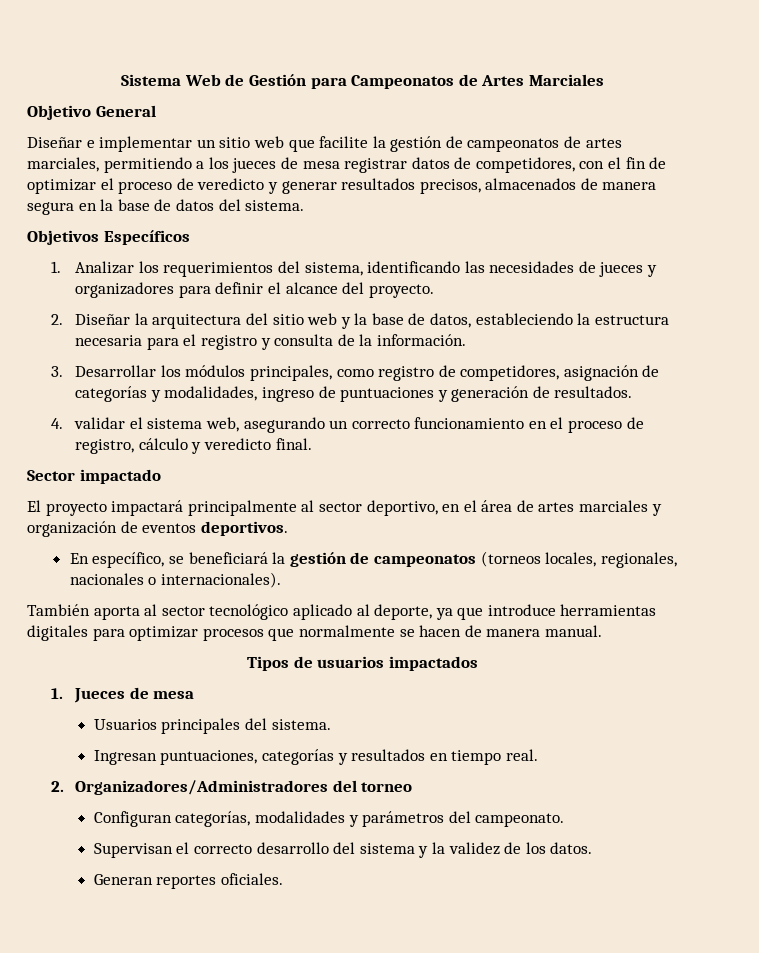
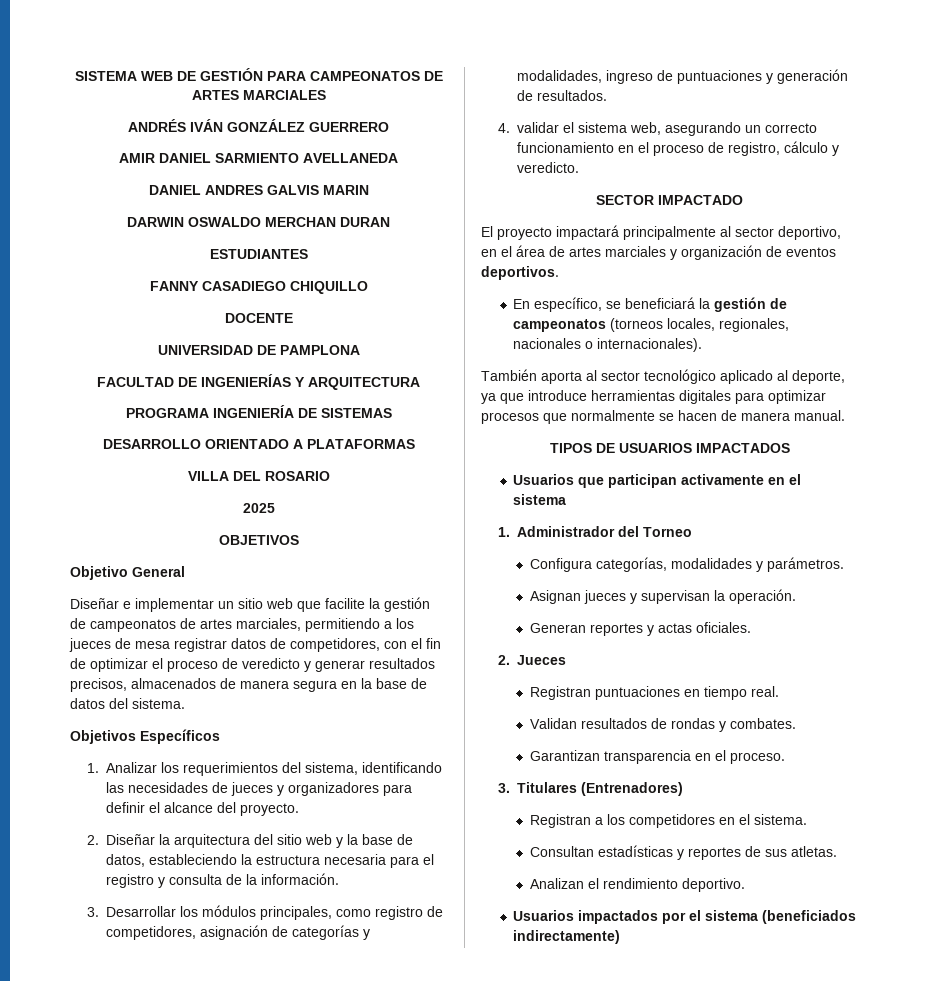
[121,74,604,89] Sistema Web de Gestión para Campeonatos de Artes Marciales -> [74,68,443,81] [191,90,326,100] [128,119,389,132] [119,153,398,163] [148,185,369,195] [127,217,390,227] [209,249,308,259] [149,281,368,294] [224,313,293,323] [157,345,360,355] [97,374,420,390] [125,405,392,418] [102,439,415,449] [187,471,330,481] [242,503,275,513] [218,535,299,545] SISTEMA WEB DE GESTIÓN PARA CAMPEONATOS DE ARTES MARCIALES // ANDRÉS IVÁN GONZÁLEZ GUERRERO // AMIR DANIEL SARMIENTO AVELLANEDA // DANIEL ANDRES GALVIS MARIN // DARWIN OSWALDO MERCHAN DURAN // ESTUDIANTES // FANNY CASADIEGO CHIQUILLO // DOCENTE // UNIVERSIDAD DE PAMPLONA // FACULTAD DE INGENIERÍAS Y ARQUITECTURA // PROGRAMA INGENIERÍA DE SISTEMAS // DESARROLLO ORIENTADO A PLATAFORMAS // VILLA DEL ROSARIO // 2025 // OBJETIVOS
[203,438,312,450] [27,469,161,484] veredicto final. // Sector impactado -> [516,162,579,173] [596,195,743,205] veredicto. // SECTOR IMPACTADO
[247,656,478,671] [51,687,195,703] [93,718,331,734] [93,749,538,765] [51,780,413,795] [93,811,565,827] [93,842,593,858] [93,873,284,889] Tipos de usuarios impactados // 1. Jueces de mesa // Usuarios principales del sistema. // Ingresan puntuaciones, categorías y resultados en tiempo real. // 2. Organizadores/Administradores del torneo // Configuran categorías, modalidades y parámetros del campeonato. // Supervisan el correcto desarrollo del sistema y la validez de los datos. // Generan reportes oficiales. -> [549,443,790,453] [513,474,802,488] [513,494,567,505] [497,526,692,537] [529,557,844,572] [529,589,796,604] [529,622,751,636] [497,655,566,665] [529,686,779,700] [529,718,796,732] [529,750,785,764] [497,782,683,796] [529,814,807,828] [529,845,837,860] [529,878,745,892] [513,910,857,924] [513,930,621,944] TIPOS DE USUARIOS IMPACTADOS // Usuarios que participan activamente en el sistema // 1. Administrador del Torneo // Configura categorías, modalidades y parámetros. // Asignan jueces y supervisan la operación. // Generan reportes y actas oficiales. // 2. Jueces // Registran puntuaciones en tiempo real. // Validan resultados de rondas y combates. // Garantizan transparencia en el proceso. // 3. Titulares (Entrenadores) // Registran a los competidores en el sistema. // Consultan estadísticas y reportes de sus atletas. // Analizan el rendimiento deportivo. // Usuarios impactados por el sistema (beneficiados indirectamente)

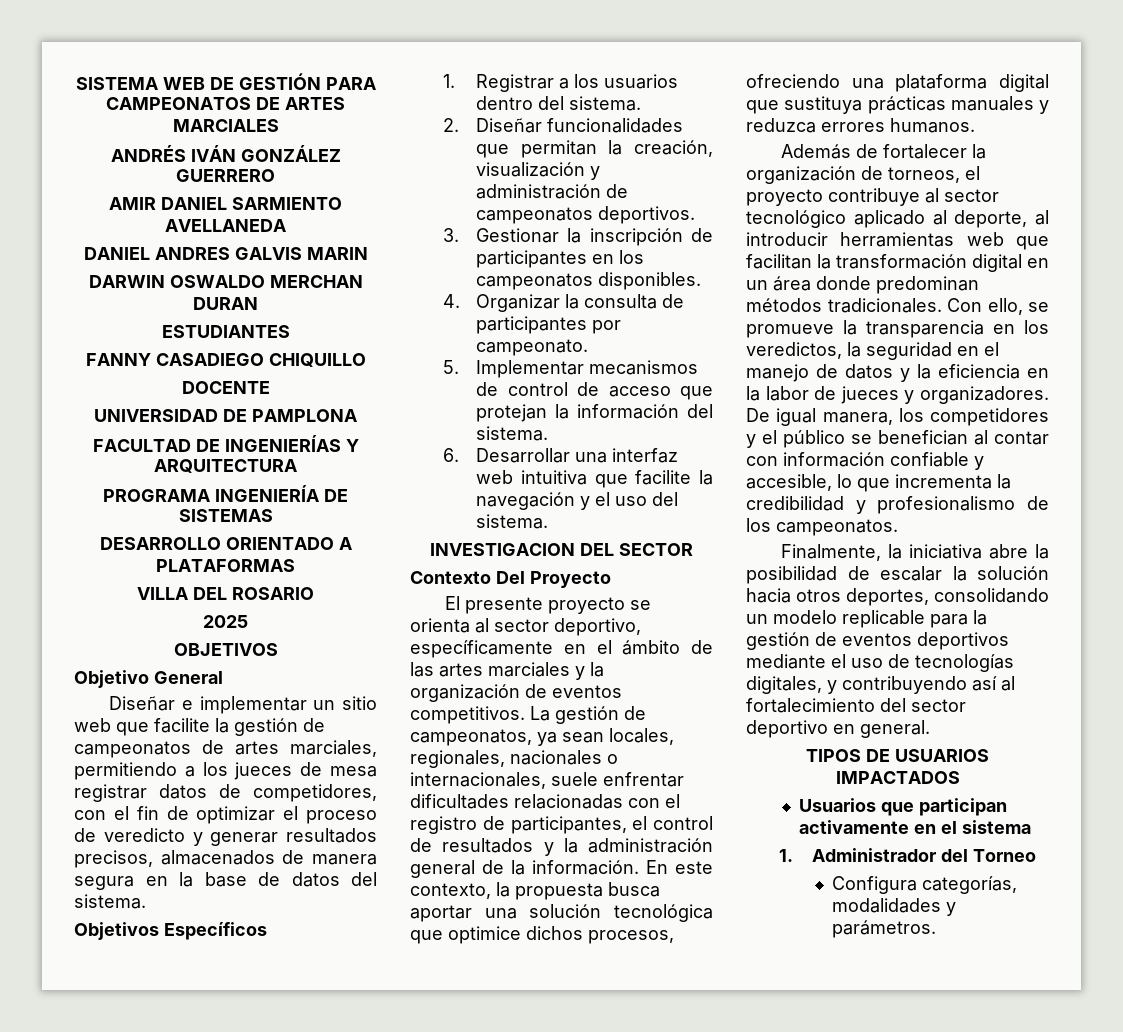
[105,762,442,776] [105,782,412,796] [105,802,299,816] [86,834,413,848] [105,854,434,868] [105,873,339,888] [86,905,443,920] [105,925,370,940] [516,69,848,84] [516,90,607,101] [497,122,817,136] [516,141,839,156] [516,162,579,173] [596,195,743,205] [481,225,716,240] Analizar los requerimientos del sistema, identificando las necesidades de jueces y organizadores para definir el alcance del proyecto. // 2. Diseñar la arquitectura del sitio web y la base de datos, estableciendo la estructura necesaria para el registro y consulta de la información. // 3. Desarrollar los módulos principales, como registro de competidores, asignación de categorías y modalidades, ingreso de puntuaciones y generación de resultados. // 4. validar el sistema web, asegurando un correcto funcionamiento en el proceso de registro, cálculo y veredicto. // SECTOR IMPACTADO // El proyecto impactará principalmente -> [476,74,679,92] [476,96,642,111] [443,118,684,133] [476,140,713,158] [476,162,601,180] [476,184,629,199] [476,206,696,224] [443,228,713,246] [476,250,645,268] [476,272,702,290] [443,294,685,312] [476,316,622,334] [476,339,589,356] [443,360,699,378] [476,382,713,400] [476,404,713,422] [476,426,549,441] [443,448,679,463] [476,470,713,488] [476,492,679,510] [476,514,549,529] [430,543,693,556] [410,571,611,588] [445,596,652,614] [410,618,470,633] Registrar a los usuarios dentro del sistema. // 2. Diseñar funcionalidades que permitan la creación, visualización y administración de campeonatos deportivos. // 3. Gestionar la inscripción de participantes en los campeonatos disponibles. // 4. Organizar la consulta de participantes por campeonato. // 5. Implementar mecanismos de control de acceso que protejan la información del sistema. // 6. Desarrollar una interfaz web intuitiva que facilite la navegación y el uso del sistema. // INVESTIGACION DEL SECTOR // Contexto Del Proyecto // El presente proyecto se orienta
[481,245,565,257] en el área de -> [410,640,713,658] [410,662,434,677] específicamente en el ámbito de las
(677, 254) none -> [590,662,604,677] la
[481,266,559,280] [513,297,788,312] [513,318,790,332] [513,338,703,352] [481,369,582,384] deportivos. // En específico, se beneficiará la gestión de campeonatos (torneos locales, regionales, nacionales o internacionales). // También aporta -> [410,706,646,724] [410,728,674,746] [410,750,618,768] [410,772,684,789] [410,794,680,809] [410,816,713,834] [410,838,713,856] [410,860,713,878] [410,882,660,900] [410,904,713,922] [410,926,674,944] [746,74,1049,92] [746,96,1049,114] [746,118,975,133] [781,144,987,159] [746,166,980,184] [746,188,920,206] competitivos. La gestión de campeonatos, ya sean locales, regionales, nacionales o internacionales, suele enfrentar dificultades relacionadas con el registro de participantes, el control de resultados y la administración general de la información. En este contexto, la propuesta busca aportar una solución tecnológica que optimice dichos procesos, ofreciendo una plataforma digital que sustituya prácticas manuales y reduzca errores humanos. // Además de fortalecer la organización de torneos, el proyecto contribuye
[481,390,826,404] [481,410,845,424] ya que introduce herramientas digitales para optimizar procesos que normalmente se hacen de manera manual. -> [1035,210,1049,225] [746,232,1049,250] [746,254,1049,272] [746,276,979,294] [746,298,1049,315] [746,320,1049,338] [746,342,999,360] [746,364,1049,382] [746,386,1049,404] [746,408,1049,426] [746,430,1049,448] [746,452,984,470] [746,474,1011,492] [746,496,1049,514] [746,518,898,536] [781,544,1049,561] [746,566,1049,584] [746,588,1049,606] [746,610,987,628] [746,632,1009,650] [746,654,1014,672] [746,676,1015,694] [746,698,966,713] [746,720,930,738] al introducir herramientas web que facilitan la transformación digital en un área donde predominan métodos tradicionales. Con ello, se promueve la transparencia en los veredictos, la seguridad en el manejo de datos y la eficiencia en la labor de jueces y organizadores. De igual manera, los competidores y el público se benefician al contar con información confiable y accesible, lo que incrementa la credibilidad y profesionalismo de los campeonatos. // Finalmente, la iniciativa abre la posibilidad de escalar la solución hacia otros deportes, consolidando un modelo replicable para la gestión de eventos deportivos mediante el uso de tecnologías digitales, y contribuyendo así al fortalecimiento del sector deportivo en general.
[529,589,796,604] [529,622,751,636] [497,655,566,665] [529,686,779,700] [529,718,796,732] [529,750,785,764] [497,782,683,796] [529,814,807,828] [529,845,837,860] [529,878,745,892] [513,910,857,924] [513,930,621,944] // Asignan jueces y supervisan la operación. // Generan reportes y actas oficiales. // 2. Jueces // Registran puntuaciones en tiempo real. // Validan resultados de rondas y combates. // Garantizan transparencia en el proceso. // 3. Titulares (Entrenadores) // Registran a los competidores en el sistema. // Consultan estadísticas y reportes de sus atletas. // Analizan el rendimiento deportivo. // Usuarios impactados por el sistema (beneficiados indirectamente) -> (936, 929) none

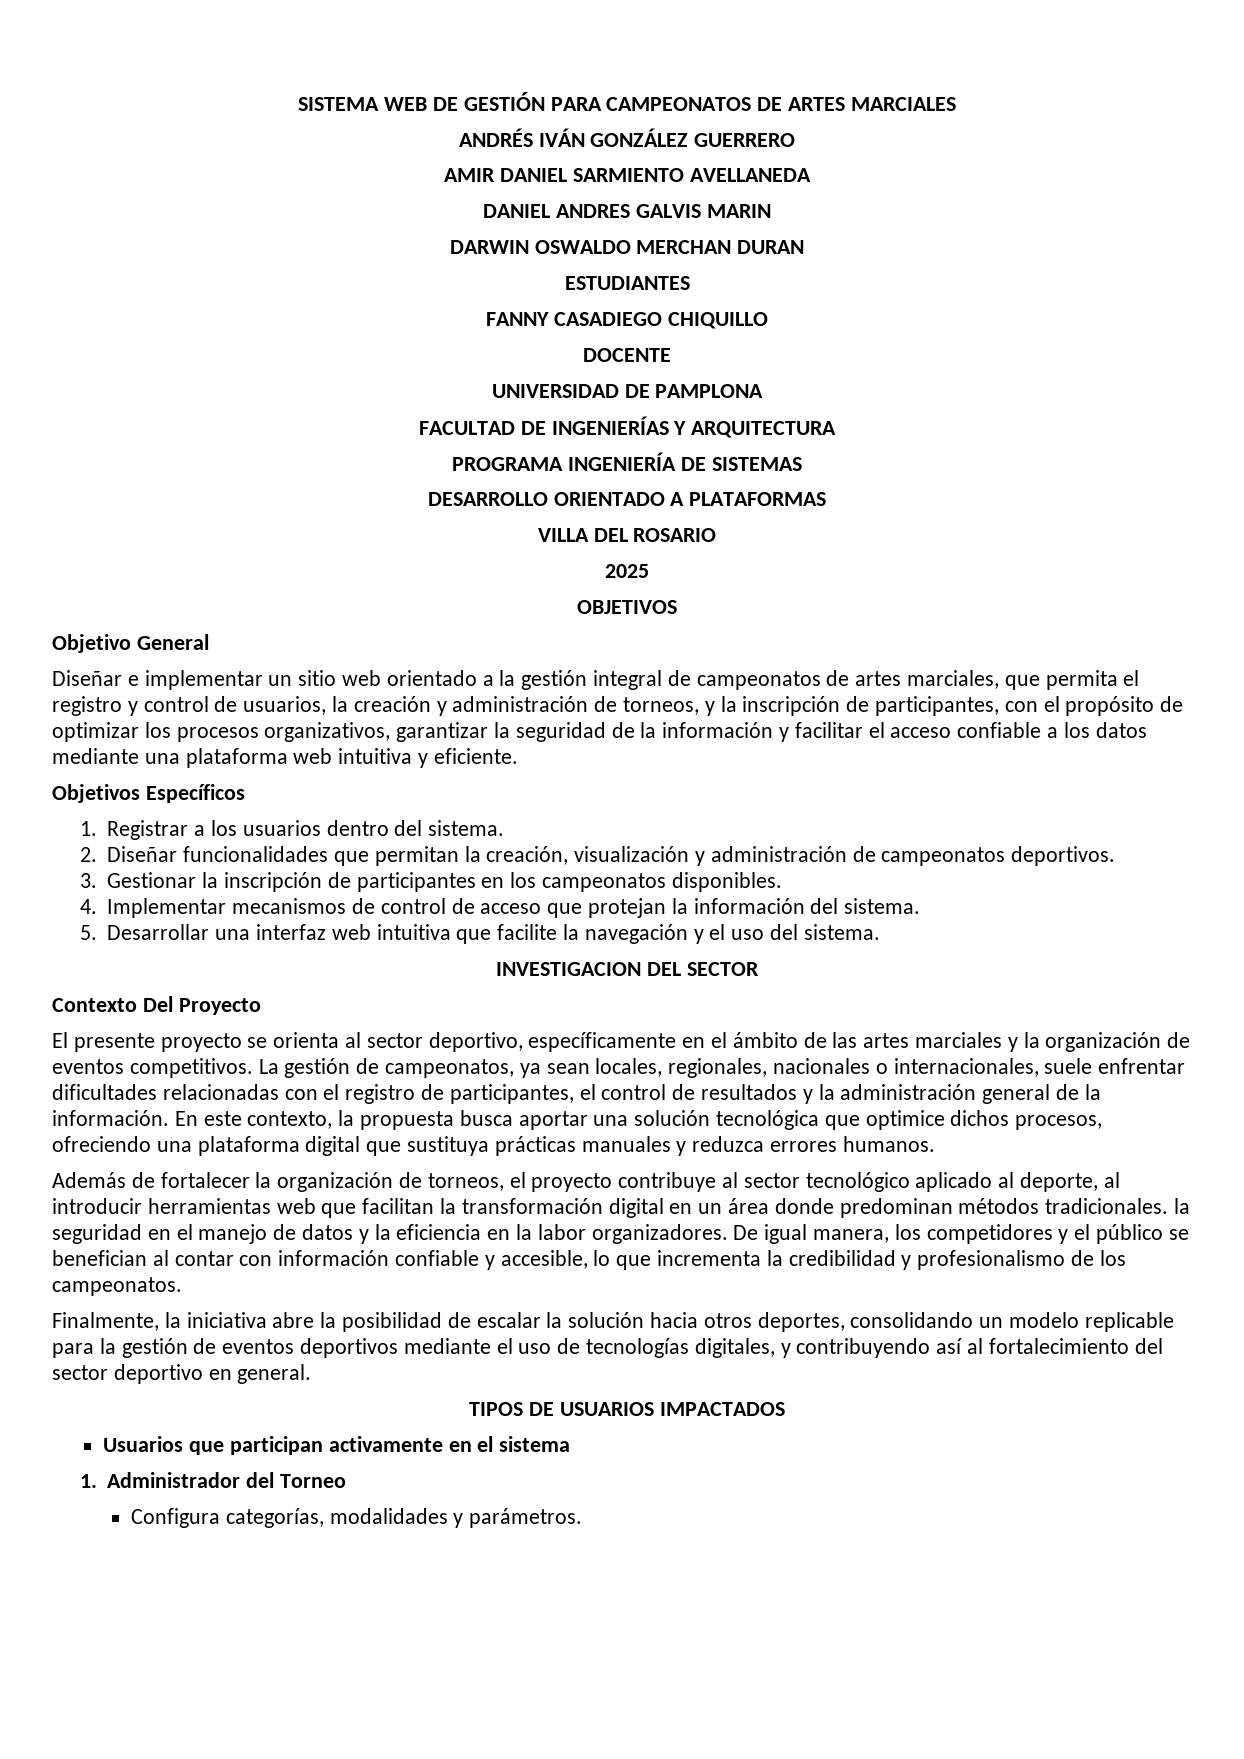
[116,718,298,736] que facilite la gestión -> [386,670,663,690] orientado a la gestión integral
[74,762,377,780] [74,784,377,802] [74,806,377,824] [74,828,377,846] [74,850,377,868] [74,872,377,890] [74,894,146,909] permitiendo a los jueces de mesa registrar datos de competidores, con el fin de optimizar el proceso de veredicto y generar resultados precisos, almacenados de manera segura en la base de datos del sistema. -> [1004,670,1140,690] [52,696,1184,716] [52,722,1147,742] [52,748,518,768] que permita el registro y control de usuarios, la creación y administración de torneos, y la inscripción de participantes, con el propósito de optimizar los procesos organizativos, garantizar la seguridad de la información y facilitar el acceso confiable a los datos mediante una plataforma web intuitiva y eficiente.
[476,294,685,312] [476,316,622,334] [476,339,589,356] [443,360,460,374] Organizar la consulta de participantes por campeonato. // 5. -> (97, 906) none
[443,448,460,462] 6. -> [79,925,97,940] 5.
[947,298,1049,315] [746,320,1049,338] [746,342,842,359] Con ello, se promueve la transparencia en los veredictos, -> (1169, 1206) none
[814,386,915,404] de jueces y -> (586, 1232) none

